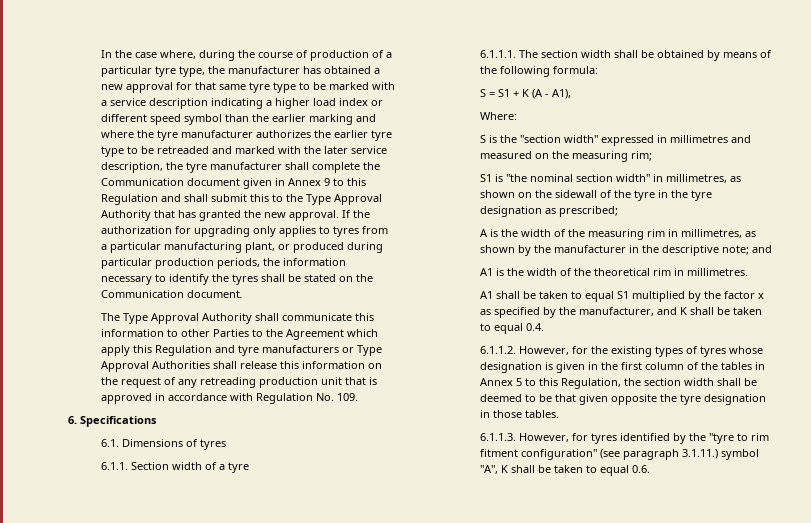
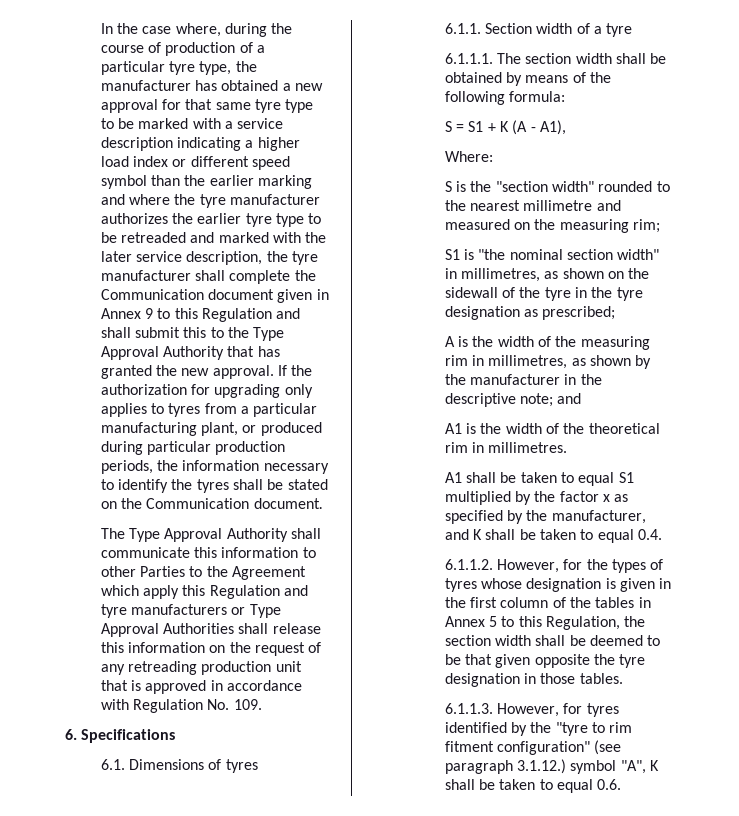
[600,135,728,146] expressed in millimetres -> [598,181,670,192] [444,200,593,211] rounded to the nearest millimetre
[610,346,652,357] existing -> (608, 564) none
[681,449,718,459] 3.1.11.) -> [517,759,567,774] 3.1.12.)

